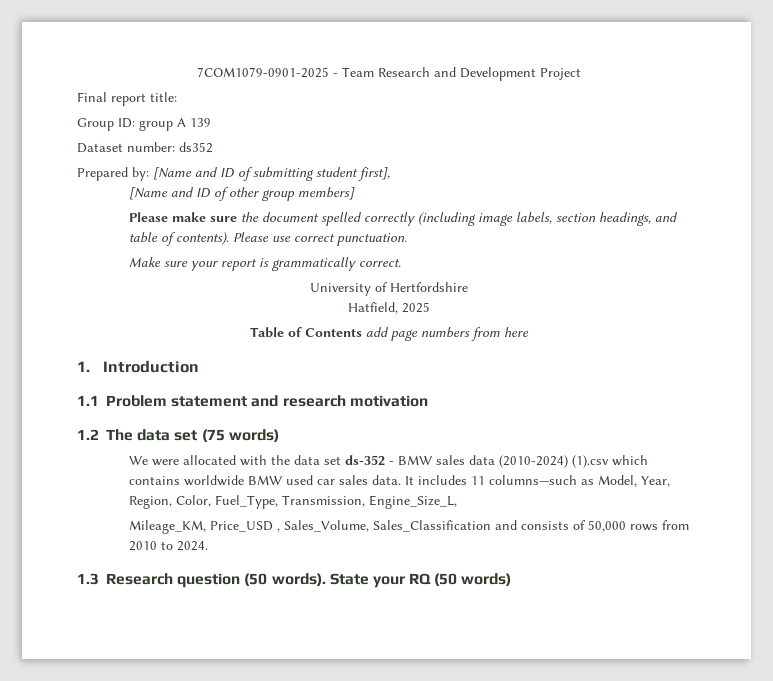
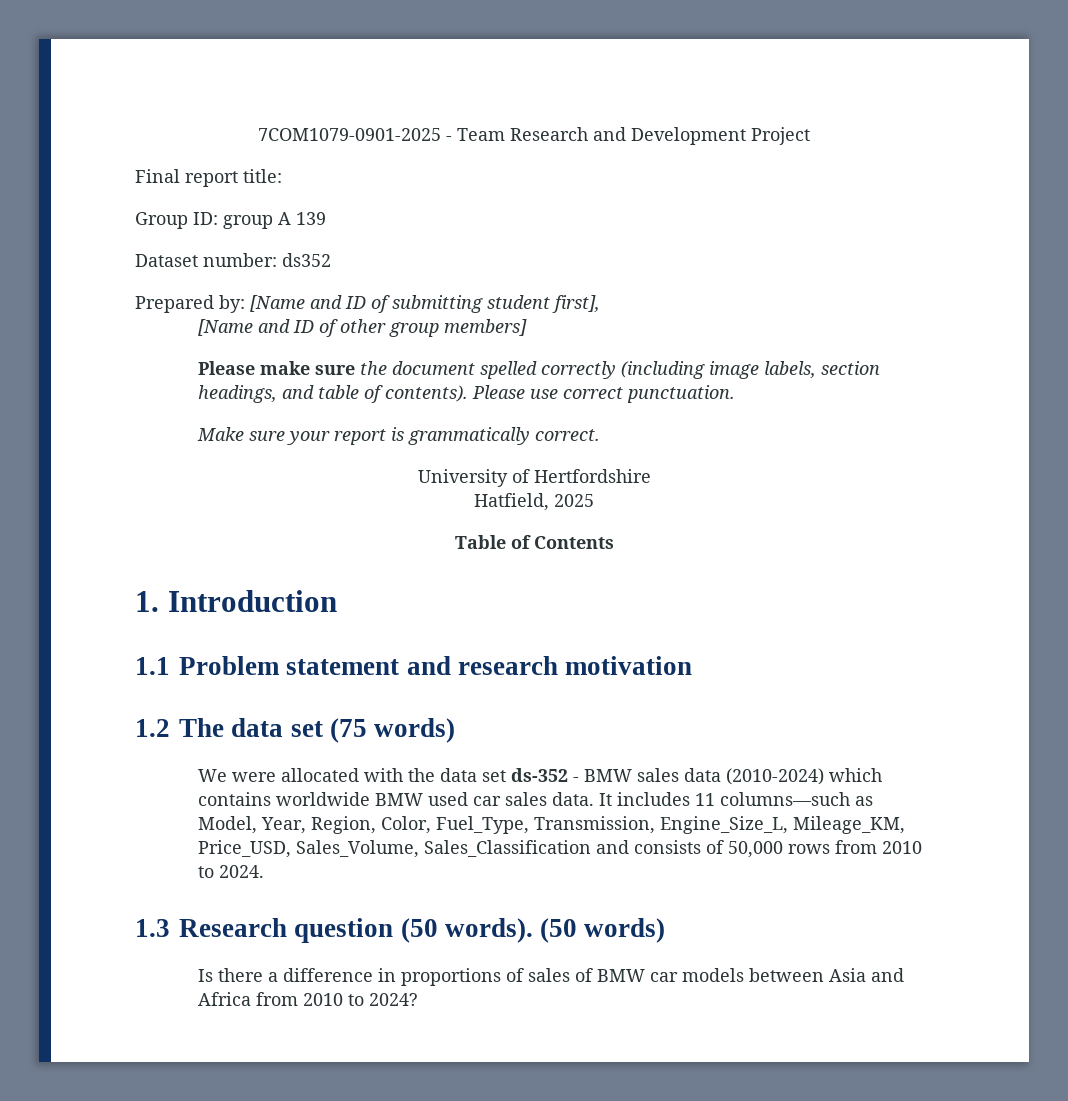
[365,327,529,341] add page numbers from here -> (614, 542) none
[571,455,609,468] (1).csv -> (824, 776) none
[128,520,280,534] // Mileage_KM, Price_USD , -> [792,816,905,834] [197,840,291,858] Mileage_KM, Price_USD,
[329,573,432,588] State your RQ -> (533, 930) none
(512, 579) none -> [197,968,904,986] [197,992,418,1006] // Is there a difference in proportions of sales of BMW car models between Asia and Africa from 2010 to 2024?

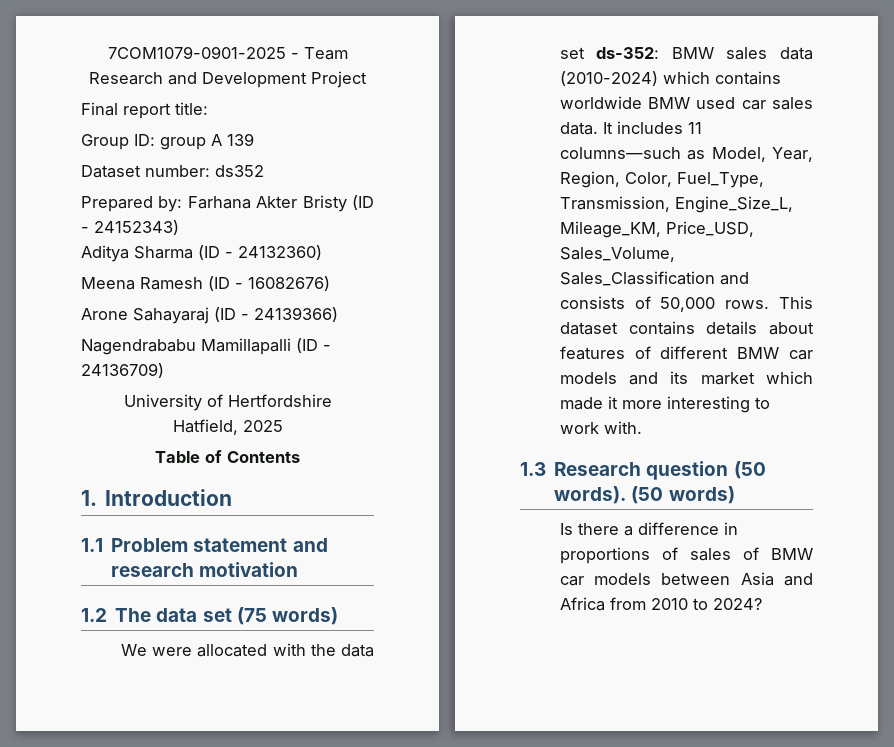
[250,295,600,313] [197,319,527,337] [197,361,880,379] [197,385,735,403] [196,427,600,445] [Name and ID of submitting student first], // [Name and ID of other group members] // Please make sure the document spelled correctly (including image labels, section headings, and table of contents). Please use correct punctuation. // Make sure your report is grammatically correct. -> [187,195,374,212] [81,220,179,235] [81,245,322,262] [81,276,330,291] [81,307,338,324] [81,338,331,355] [81,363,164,378] Farhana Akter Bristy (ID - 24152343) // Aditya Sharma (ID - 24132360) // Meena Ramesh (ID - 16082676) // Arone Sahayaraj (ID - 24139366) // Nagendrababu Mamillapalli (ID - 24136709)
[510,768,579,782] ds-352 - -> [596,47,660,59] ds-352:
[787,840,922,854] [197,865,264,878] rows from 2010 to 2024. -> [725,296,813,309] [559,321,814,335] [559,346,813,360] [559,371,813,385] [559,396,770,413] [559,421,642,434] rows. This dataset contains details about features of different BMW car models and its market which made it more interesting to work with.

